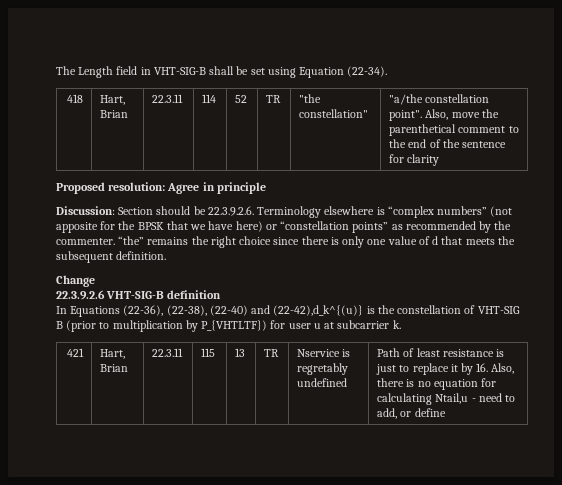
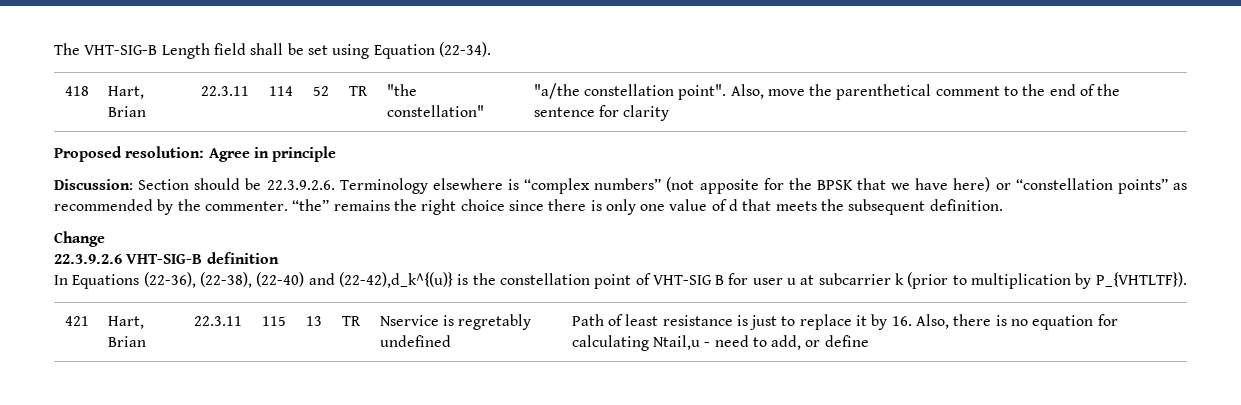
(76, 70) none -> [84,45,158,55] VHT-SIG-B
[140,67,206,75] in VHT-SIG-B -> (246, 49) none
(462, 309) none -> [594,274,632,289] point
[66,320,268,332] (prior to multiplication by P_{VHTLTF}) -> (725, 280) none
[392,320,401,329] k. -> [895,272,1187,289] k (prior to multiplication by P_{VHTLTF}).

